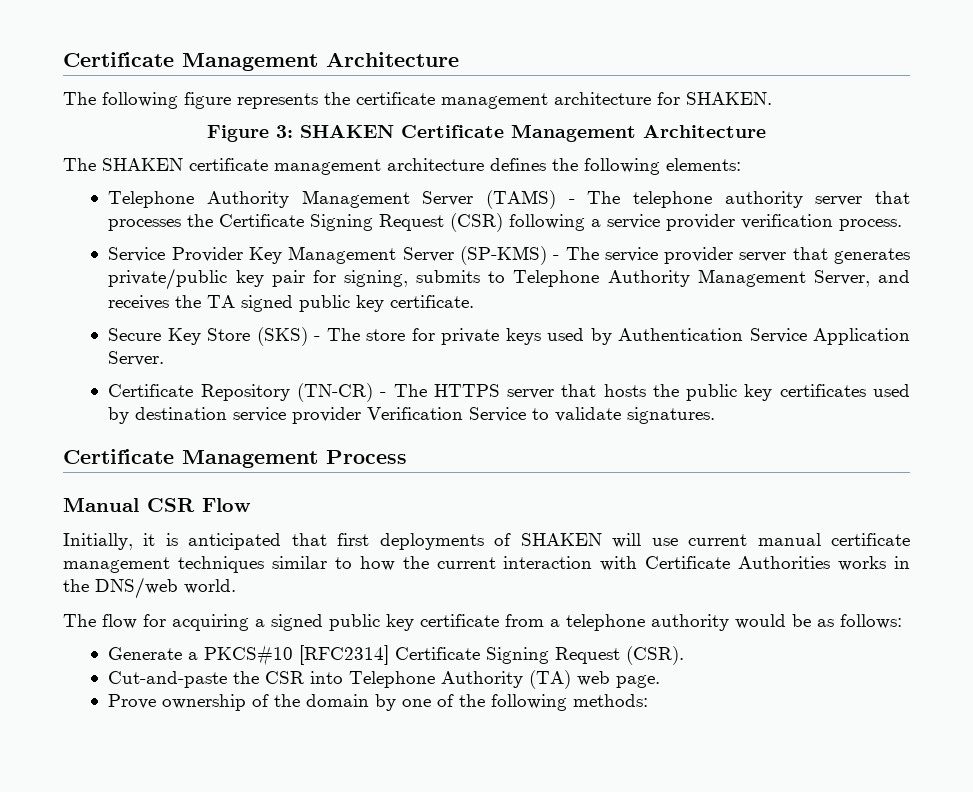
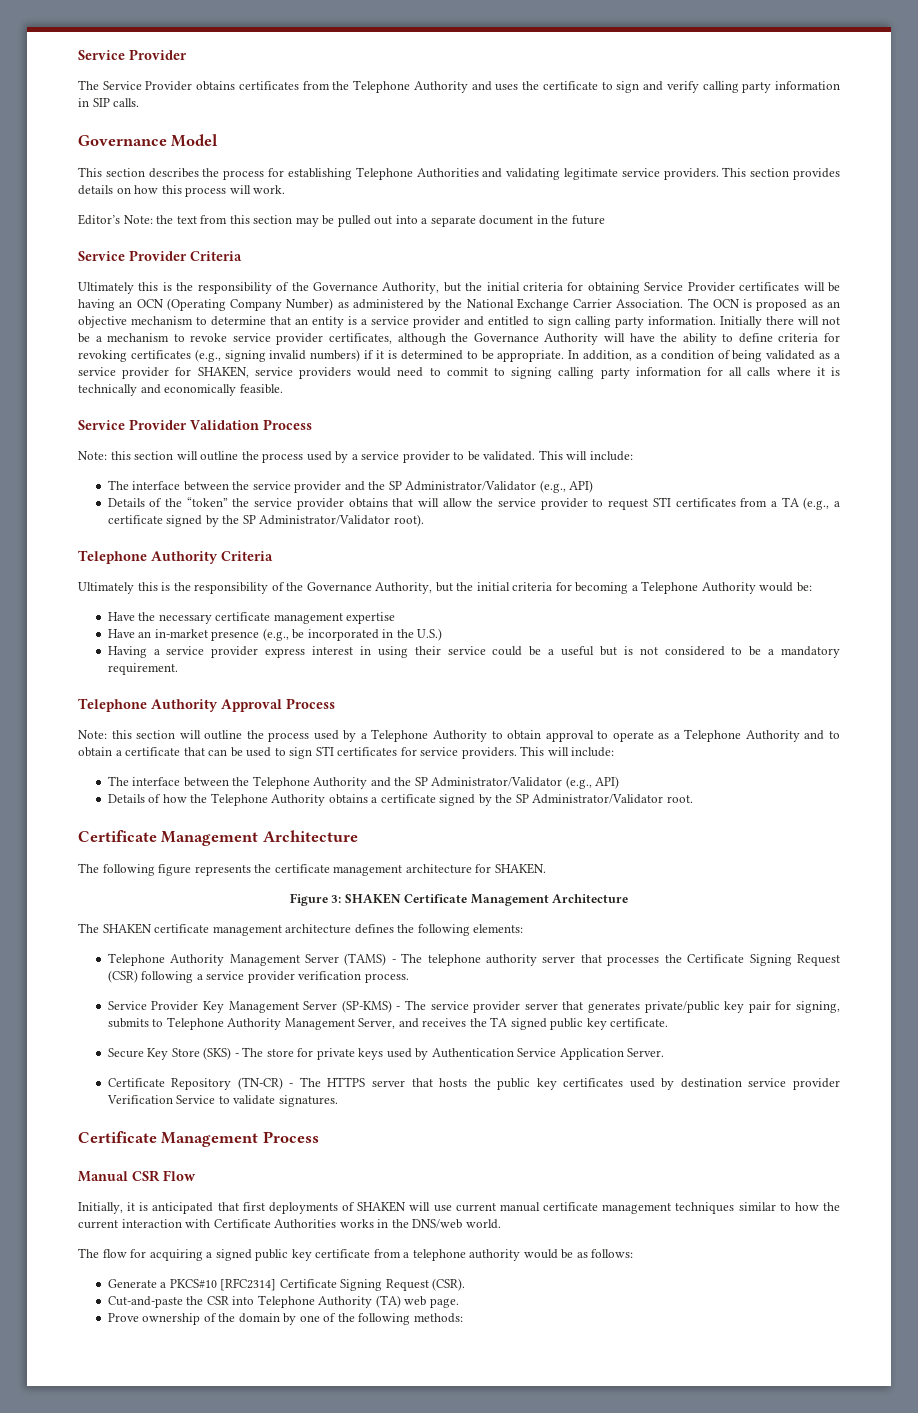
(63, 59) none -> [78,49,187,60] [78,80,840,93] [78,98,140,107] [78,134,219,147] [78,167,840,180] [78,185,286,197] [78,214,605,227] [78,250,242,261] [78,282,841,294] [78,298,841,311] [78,316,840,328] [78,333,840,345] [78,349,841,362] [78,366,841,379] [78,384,283,396] [78,419,312,430] [78,450,633,463] [107,480,594,493] [107,497,840,510] [107,514,424,527] [78,550,273,564] [78,581,812,594] [107,612,396,624] [107,628,443,641] [107,646,840,658] [107,663,178,675] [78,698,335,712] [78,729,840,742] [78,746,615,759] [107,776,620,789] [107,793,693,806] Service Provider // The Service Provider obtains certificates from the Telephone Authority and uses the certificate to sign and verify calling party information in SIP calls. // Governance Model // This section describes the process for establishing Telephone Authorities and validating legitimate service providers. This section provides details on how this process will work. // Editor’s Note: the text from this section may be pulled out into a separate document in the future // Service Provider Criteria // Ultimately this is the responsibility of the Governance Authority, but the initial criteria for obtaining Service Provider certificates will be having an OCN (Operating Company Number) as administered by the National Exchange Carrier Association. The OCN is proposed as an objective mechanism to determine that an entity is a service provider and entitled to sign calling party information. Initially there will not be a mechanism to revoke service provider certificates, although the Governance Authority will have the ability to define criteria for revoking certificates (e.g., signing invalid numbers) if it is determined to be appropriate. In addition, as a condition of being validated as a service provider for SHAKEN, service providers would need to commit to signing calling party information for all calls where it is technically and economically feasible. // Service Provider Validation Process // Note: this section will outline the process used by a service provider to be validated. This will include: // The interface between the service provider and the SP Administrator/Validator (e.g., API) // Details of the “token” the service provider obtains that will allow the service provider to request STI certificates from a TA (e.g., a certificate signed by the SP Administrator/Validator root). // Telephone Authority Criteria // Ultimately this is the responsibility of the Governance Authority, but the initial criteria for becoming a Telephone Authority would be: // Have the necessary certificate management expertise // Have an in-market presence (e.g., be incorporated in the U.S.) // Having a service provider express interest in using their service could be a useful but is not considered to be a mandatory requirement. // Telephone Authority Approval Process // Note: this section will outline the process used by a Telephone Authority to obtain approval to operate as a Telephone Authority and to obtain a certificate that can be used to sign STI certificates for service providers. This will include: // The interface between the Telephone Authority and the SP Administrator/Validator (e.g., API) // Details of how the Telephone Authority obtains a certificate signed by the SP Administrator/Validator root. //

